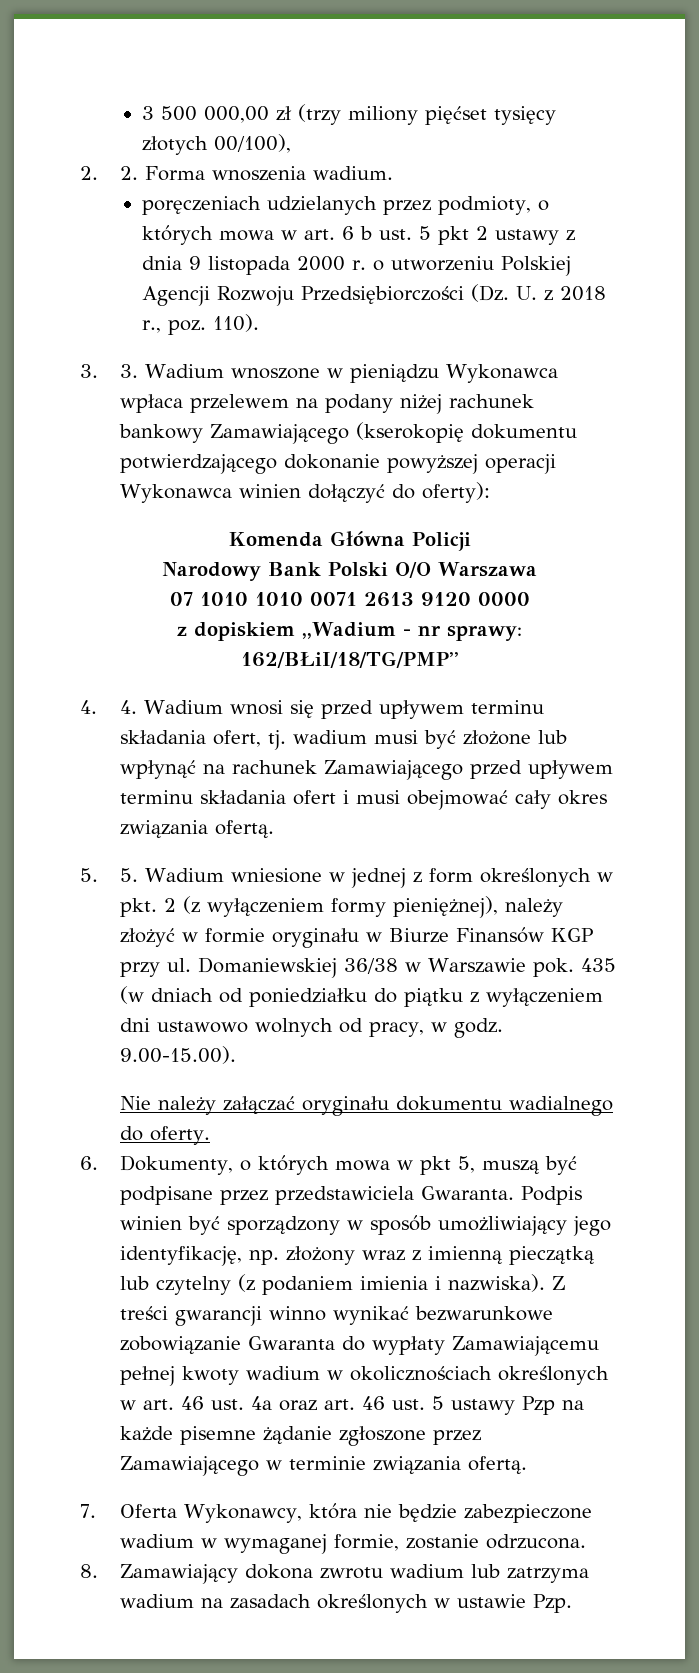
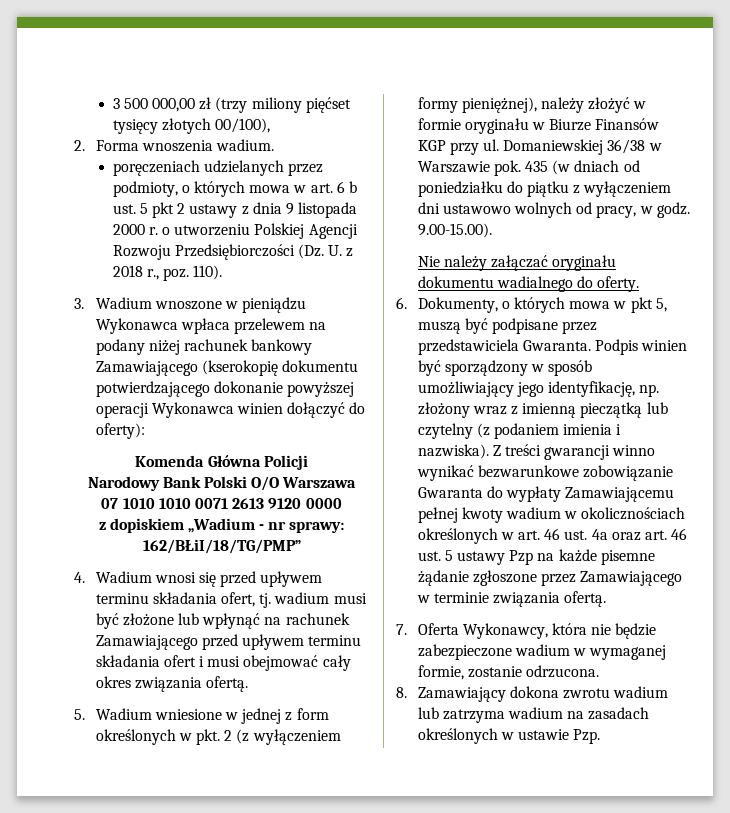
[119,166,138,180] 2. -> (85, 145) none
[119,364,138,378] 3. -> (84, 303) none
[119,700,137,714] 4. -> (85, 577) none
[119,868,138,882] 5. -> (85, 714) none

